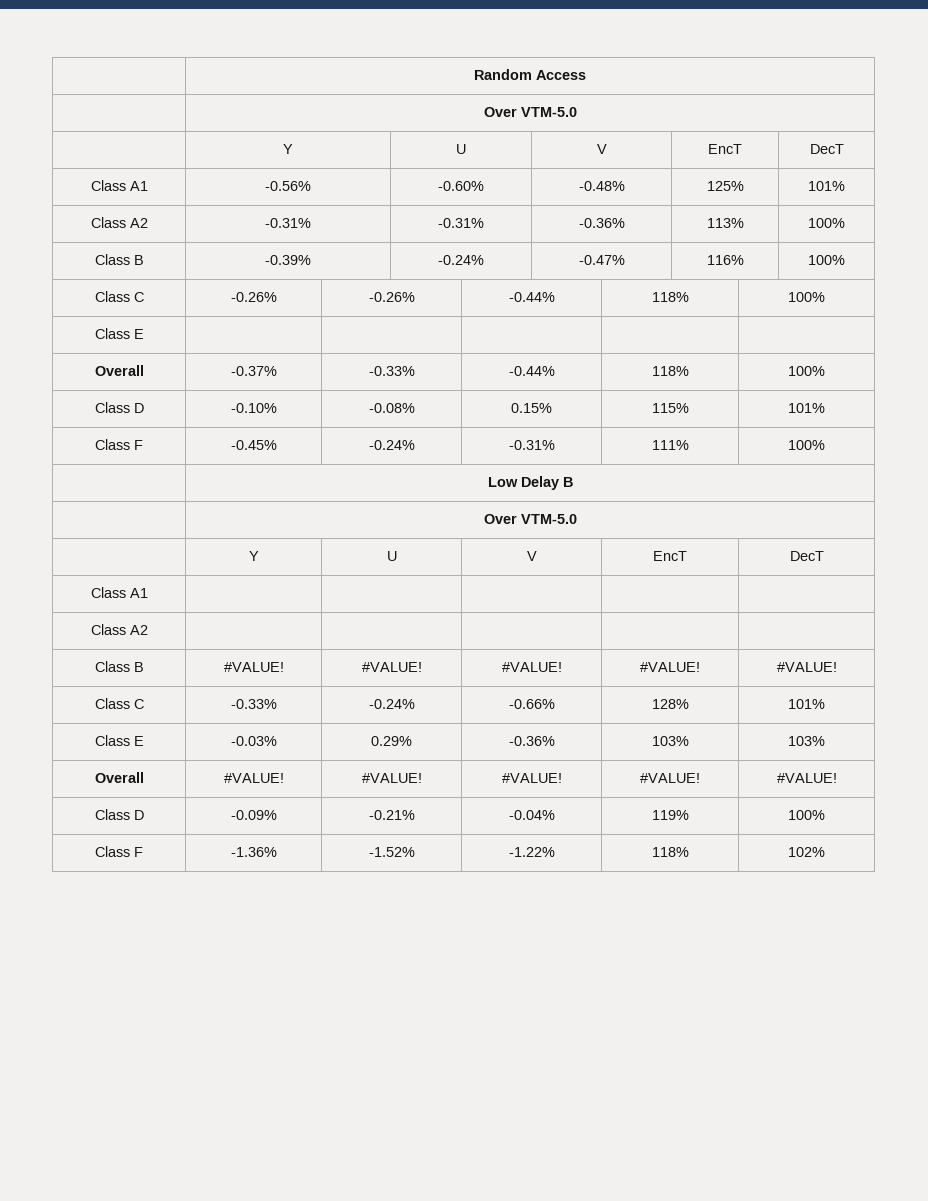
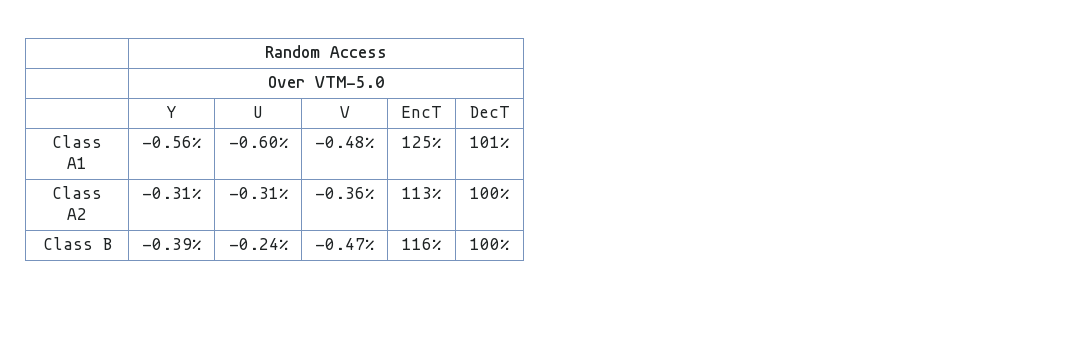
[94,291,144,302] [230,292,277,302] [368,292,415,302] [508,292,555,302] [651,292,689,302] [788,292,825,302] [94,328,144,339] [94,365,144,376] [230,366,277,376] [368,366,415,376] [508,366,555,376] [651,366,689,376] [788,366,825,376] [94,402,144,413] [230,403,277,413] [368,403,415,413] [511,403,552,413] [651,403,689,413] [788,403,825,413] [95,439,143,450] [230,440,277,450] [368,440,415,450] [508,440,555,450] [651,440,689,450] [788,440,825,450] [487,476,573,490] [483,514,577,524] [248,551,259,561] [386,551,397,561] [526,551,537,561] [653,551,687,561] [789,551,824,561] [90,587,148,598] [90,624,148,635] [94,661,144,672] [223,662,284,672] [361,662,422,672] [501,662,562,672] [640,662,700,672] [776,662,837,672] [94,698,144,709] [230,699,277,709] [368,699,415,709] [508,699,555,709] [651,699,689,709] [788,699,825,709] [94,735,144,746] [230,736,277,746] [371,736,412,746] [508,736,555,746] [651,736,689,746] [788,736,825,746] [94,772,144,783] [223,773,284,783] [361,773,422,783] [501,773,562,783] [640,773,700,783] [776,773,837,783] [94,809,144,820] [230,810,277,820] [368,810,415,820] [508,810,555,820] [651,810,689,820] [788,810,825,820] [95,846,143,857] [230,847,277,857] [368,847,415,857] [508,847,555,857] [651,847,689,857] [788,847,825,857] // Class C | -0.26% | -0.26% | -0.44% | 118% | 100% // Class E | | | | | // Overall | -0.37% | -0.33% | -0.44% | 118% | 100% // Class D | -0.10% | -0.08% | 0.15% | 115% | 101% // Class F | -0.45% | -0.24% | -0.31% | 111% | 100% // | Low Delay B // | Over VTM-5.0 // | Y | U | V | EncT | DecT // Class A1 | | | | | // Class A2 | | | | | // Class B | #VALUE! | #VALUE! | #VALUE! | #VALUE! | #VALUE! // Class C | -0.33% | -0.24% | -0.66% | 128% | 101% // Class E | -0.03% | 0.29% | -0.36% | 103% | 103% // Overall | #VALUE! | #VALUE! | #VALUE! | #VALUE! | #VALUE! // Class D | -0.09% | -0.21% | -0.04% | 119% | 100% // Class F | -1.36% | -1.52% | -1.22% | 118% | 102% -> (509, 244) none

